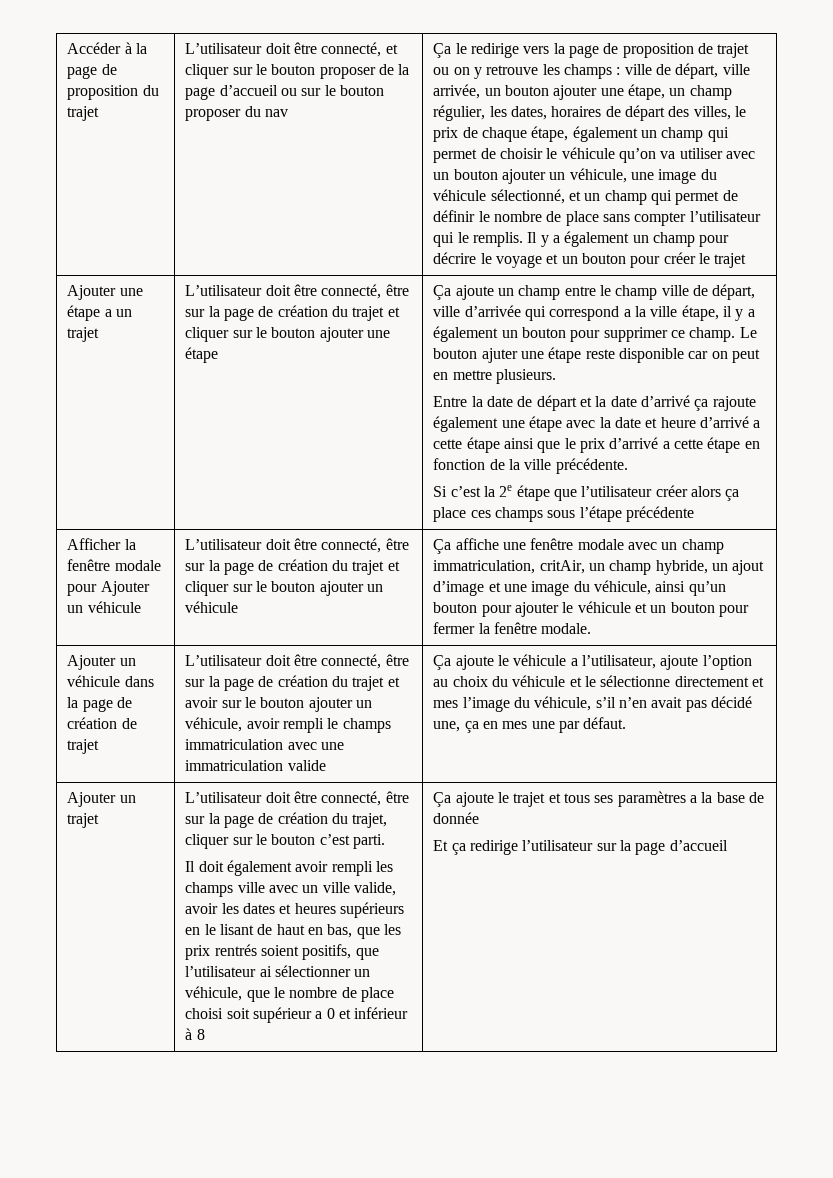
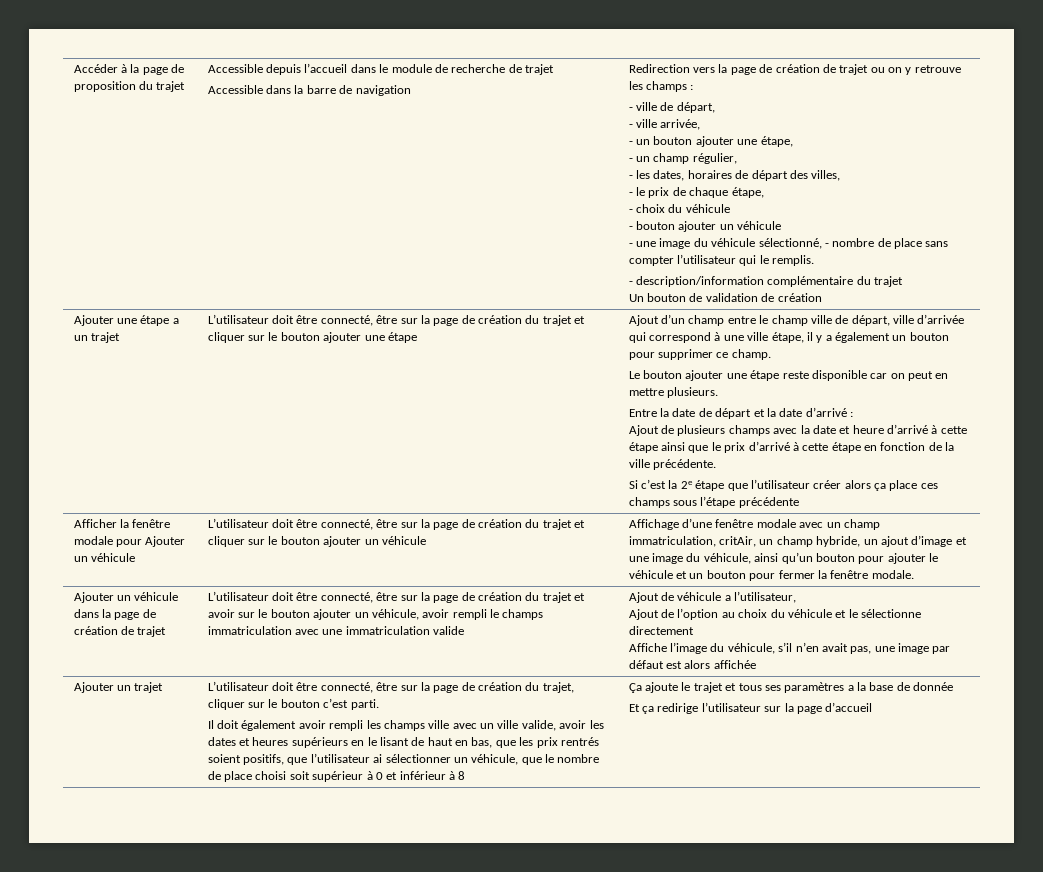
[185,42,398,57] [185,64,410,79] [185,85,384,100] [185,106,288,121] [433,43,519,58] L’utilisateur doit être connecté, et cliquer sur le bouton proposer de la page d’accueil ou sur le bouton proposer du nav | Ça le redirige -> [207,63,554,75] [207,85,411,96] [628,64,690,73] Accessible depuis l’accueil dans le module de recherche de trajet // Accessible dans la barre de navigation | Redirection
[622,43,694,58] proposition -> [775,64,820,73] création
[624,63,719,79] ville de départ, -> [628,102,715,113] [628,124,633,128] // - ville de départ, // -
(481, 91) none -> [628,141,633,145] // -
(665, 92) none -> [628,158,633,162] // -
(486, 113) none -> [628,175,633,179] // -
(731, 113) none -> [628,192,633,196] // -
[572,126,729,142] [433,147,755,163] [433,168,627,184] également un champ qui permet de choisir le véhicule qu’on va utiliser avec un bouton ajouter un véhicule, -> [628,204,730,213] [628,221,782,232] [628,243,633,247] // - choix du véhicule // - bouton ajouter un véhicule // -
[568,190,738,205] [433,210,490,222] et un champ qui permet de définir le -> [824,243,829,247] -
[527,231,730,247] [433,252,747,268] Il y a également un champ pour décrire le voyage et un bouton pour créer le trajet -> [628,276,904,287] [628,293,822,302] // - description/information complémentaire du trajet // Un bouton de validation de création
[433,285,514,300] Ça ajoute un -> [628,314,685,326] Ajout d’un
[623,306,646,317] a la -> [714,332,744,341] à une
(736, 334) none -> (771, 354) //
[481,348,518,363] ajuter -> [685,370,724,381] ajouter
[694,396,756,411] [433,416,562,432] ça rajoute également une étape -> [849,412,853,417] [628,425,770,436] : // Ajout de plusieurs champs
[753,420,761,428] a -> [931,425,938,434] à
[662,441,670,449] a -> [792,442,799,451] à
[433,538,526,554] Ça affiche une -> [628,518,712,530] Affichage d’une
[433,655,509,670] Ça ajoute le -> [628,592,674,603] Ajout de
[660,655,699,670] ajoute -> [628,609,674,620] // Ajout de
[751,677,764,687] [433,700,459,708] et mes -> [628,643,667,652] // Affiche
[685,696,752,712] [433,717,627,733] pas décidé une, ça en mes une par défaut. -> [850,643,951,654] [628,660,756,669] pas, une image par défaut est alors affichée
[315,1011,323,1019] a -> [366,771,373,780] à

